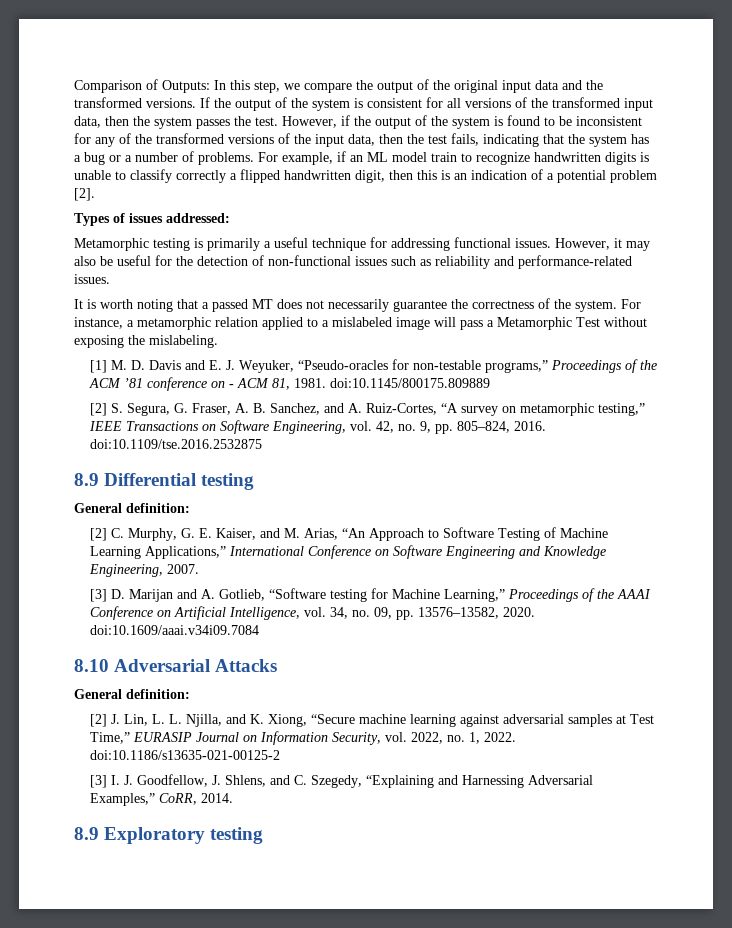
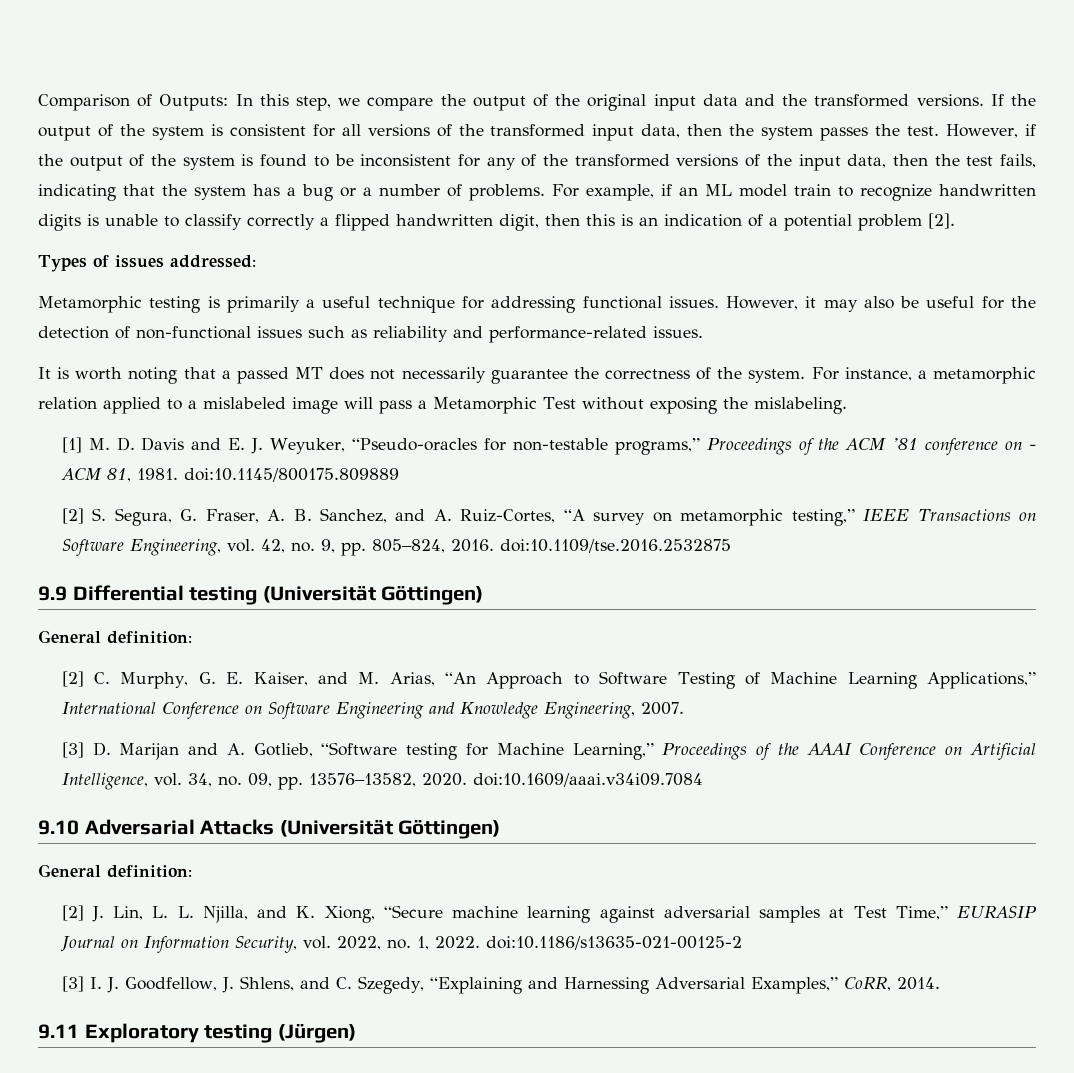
[74,473,99,486] 8.9 -> [38,586,67,601] 9.9
(255, 481) none -> [262,586,484,605] (Universität Göttingen)
[74,659,109,672] 8.10 -> [38,820,79,835] 9.10
(278, 665) none -> [279,820,501,839] (Universität Göttingen)
[74,827,99,840] 8.9 -> [38,1024,79,1039] 9.11
(264, 835) none -> [277,1024,356,1043] (Jürgen)

